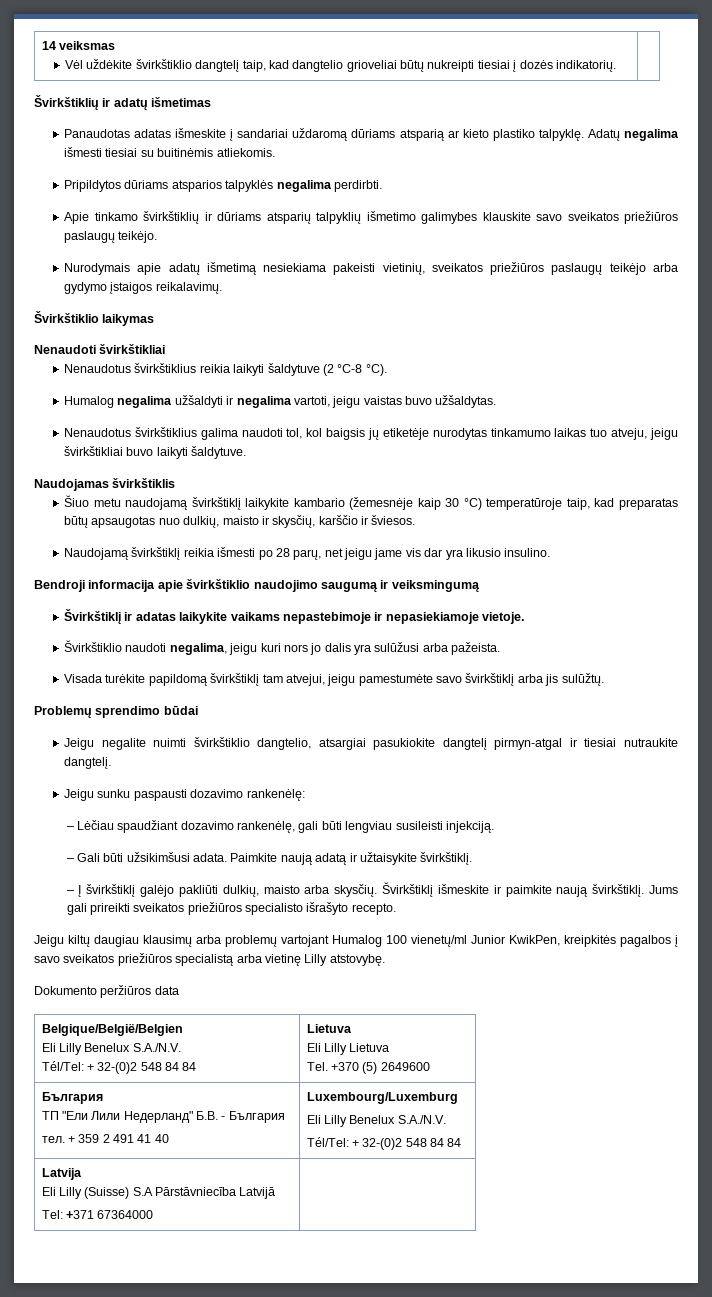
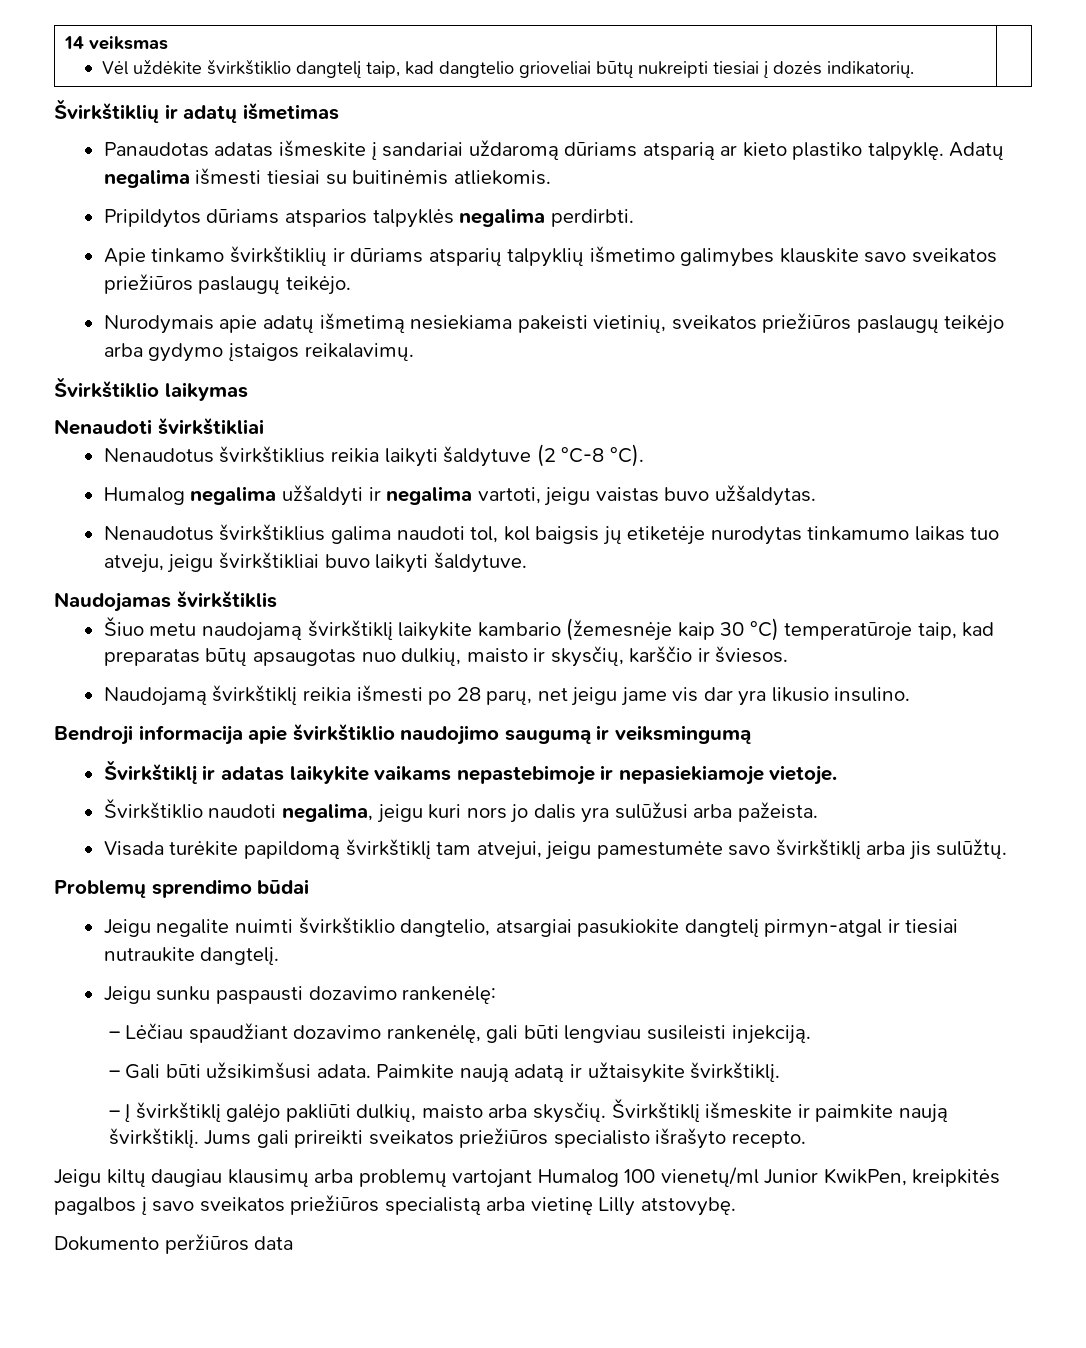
[41,1023,183,1036] [41,1043,181,1055] [41,1061,197,1074] [306,1024,352,1033] [306,1043,390,1055] [306,1062,430,1074] [41,1092,103,1104] [41,1111,285,1123] [41,1134,169,1143] [306,1092,458,1104] [306,1115,446,1127] [306,1137,462,1150] [41,1168,82,1180] [41,1187,276,1199] [41,1210,154,1219] // Belgique/België/Belgien // Eli Lilly Benelux S.A./N.V. // Tél/Tel: + 32-(0)2 548 84 84 | Lietuva // Eli Lilly Lietuva // Tel. +370 (5) 2649600 // България // ТП "Ели Лили Недерланд" Б.В. - България // тел. + 359 2 491 41 40 | Luxembourg/Luxemburg // Eli Lilly Benelux S.A./N.V. // Tél/Tel: + 32-(0)2 548 84 84 // Latvija // Eli Lilly (Suisse) S.A Pārstāvniecība Latvijā // Tel: +371 67364000 | -> (294, 1243) none

